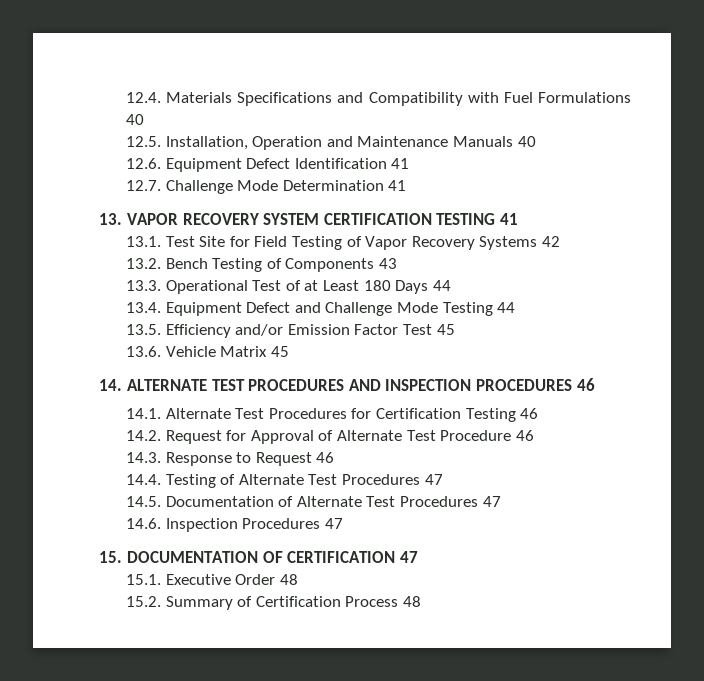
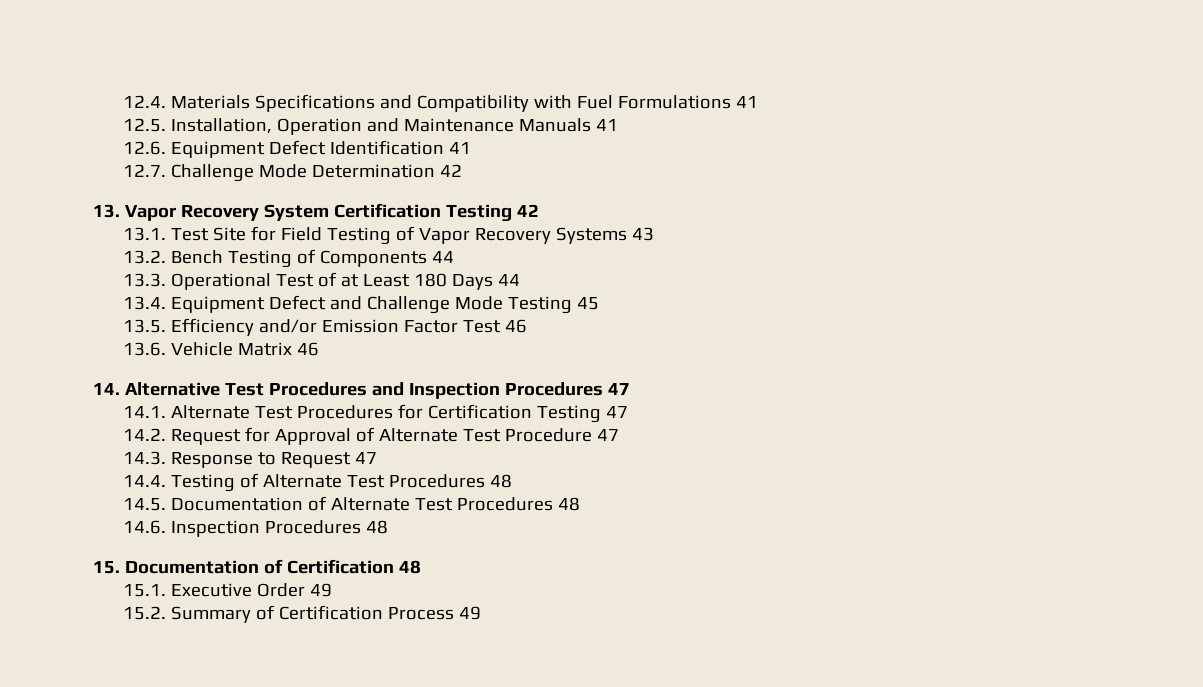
[125,114,144,125] 40 -> [736,96,759,108] 41
[517,136,536,147] 40 -> [596,119,619,131] 41
[388,180,407,191] 41 -> [440,164,463,177] 42
[127,213,519,225] VAPOR RECOVERY SYSTEM CERTIFICATION TESTING 41 -> [124,203,539,222] Vapor Recovery System Certification Testing 42
[541,236,560,247] 42 -> [632,227,655,241] 43
[378,258,397,269] 43 -> [432,251,455,263] 44
[497,302,516,313] 44 -> [577,297,600,310] 45
[436,324,455,335] 45 -> [505,319,528,333] 46
[270,346,289,357] 45 -> [297,342,320,356] 46
[127,378,595,391] ALTERNATE TEST PROCEDURES AND INSPECTION PROCEDURES 46 -> [124,382,630,399] Alternative Test Procedures and Inspection Procedures 47
[520,408,539,419] 46 -> [606,406,629,418] 47
[515,430,534,441] 46 -> [597,429,620,441] 47
[316,452,335,463] 46 -> [355,452,378,464] 47
[424,474,443,485] 47 -> [490,474,513,488] 48
[482,496,501,507] 47 -> [558,497,581,511] 48
[324,518,343,529] 47 -> [366,520,389,534] 48
[127,551,418,563] DOCUMENTATION OF CERTIFICATION 47 -> [124,559,421,574] Documentation of Certification 48
[279,574,298,585] 48 -> [310,583,333,597] 49
[402,596,421,607] 48 -> [459,606,482,620] 49

